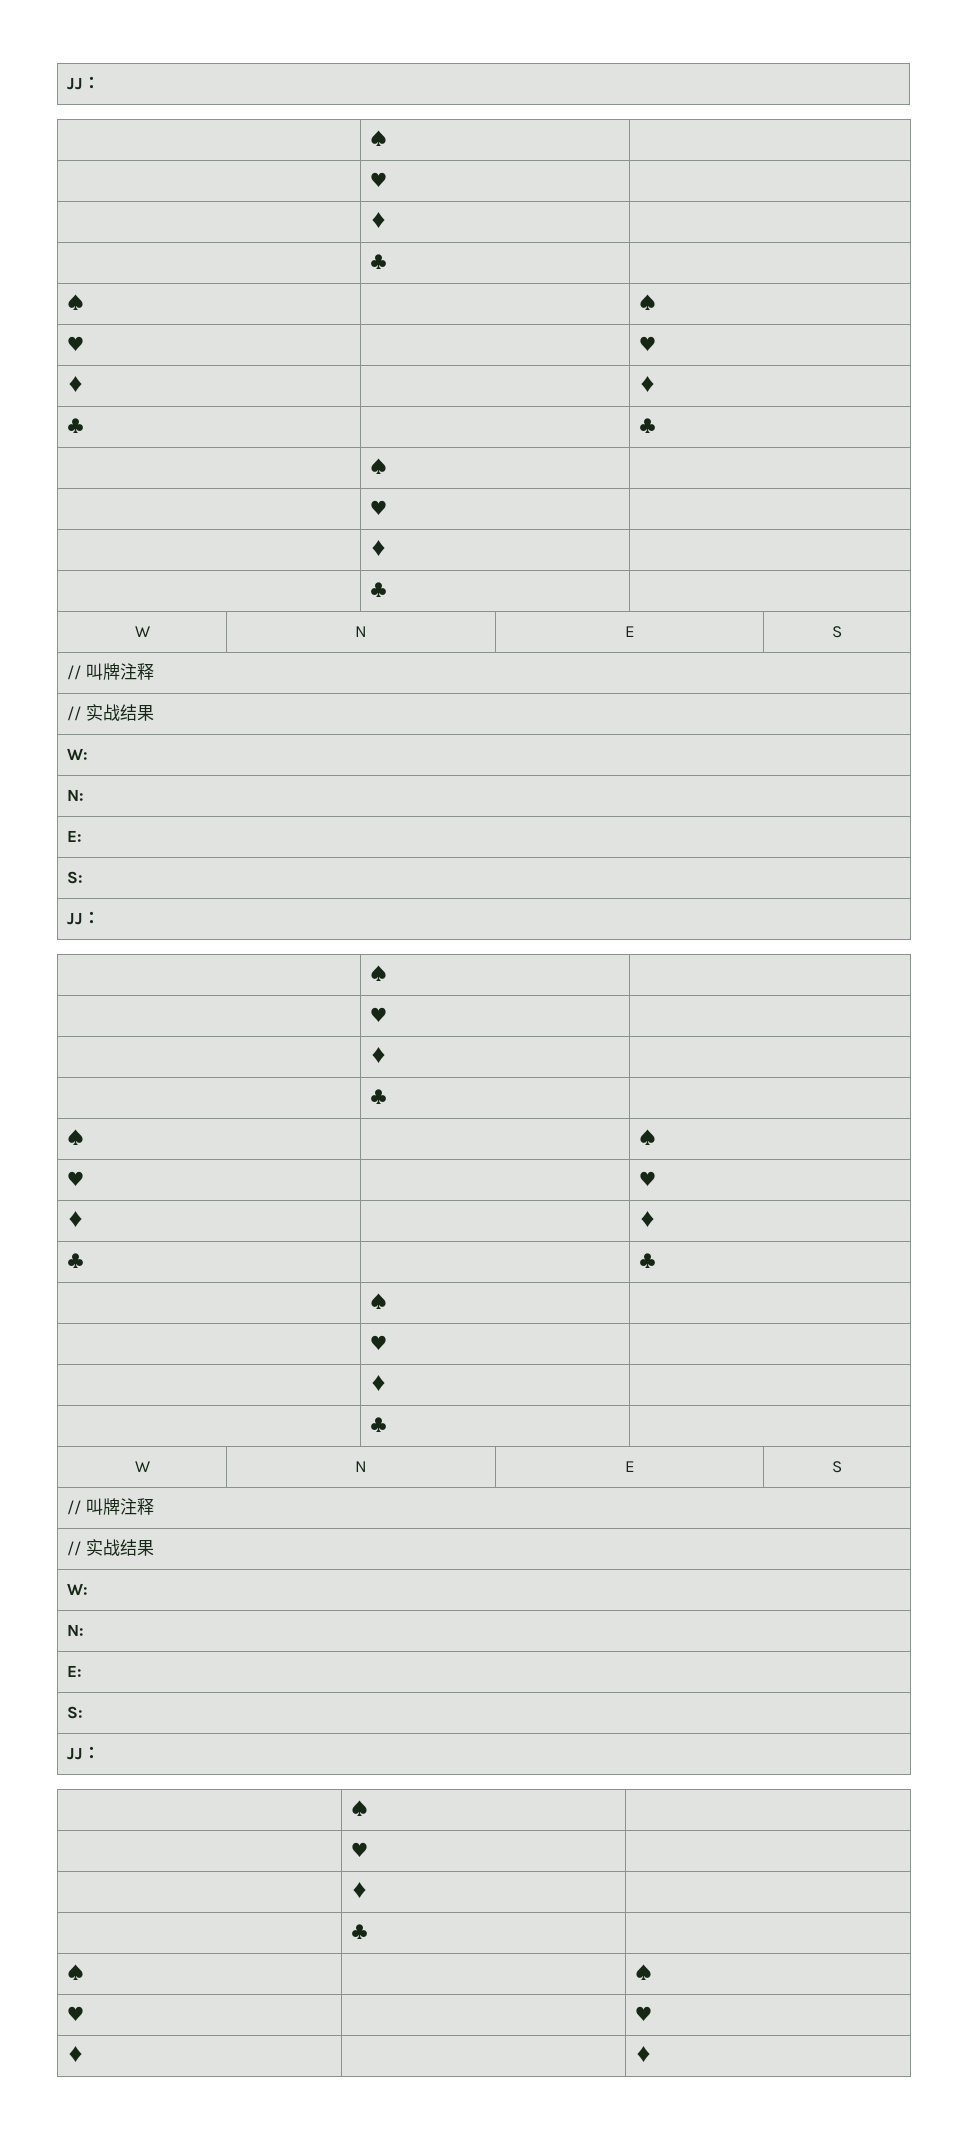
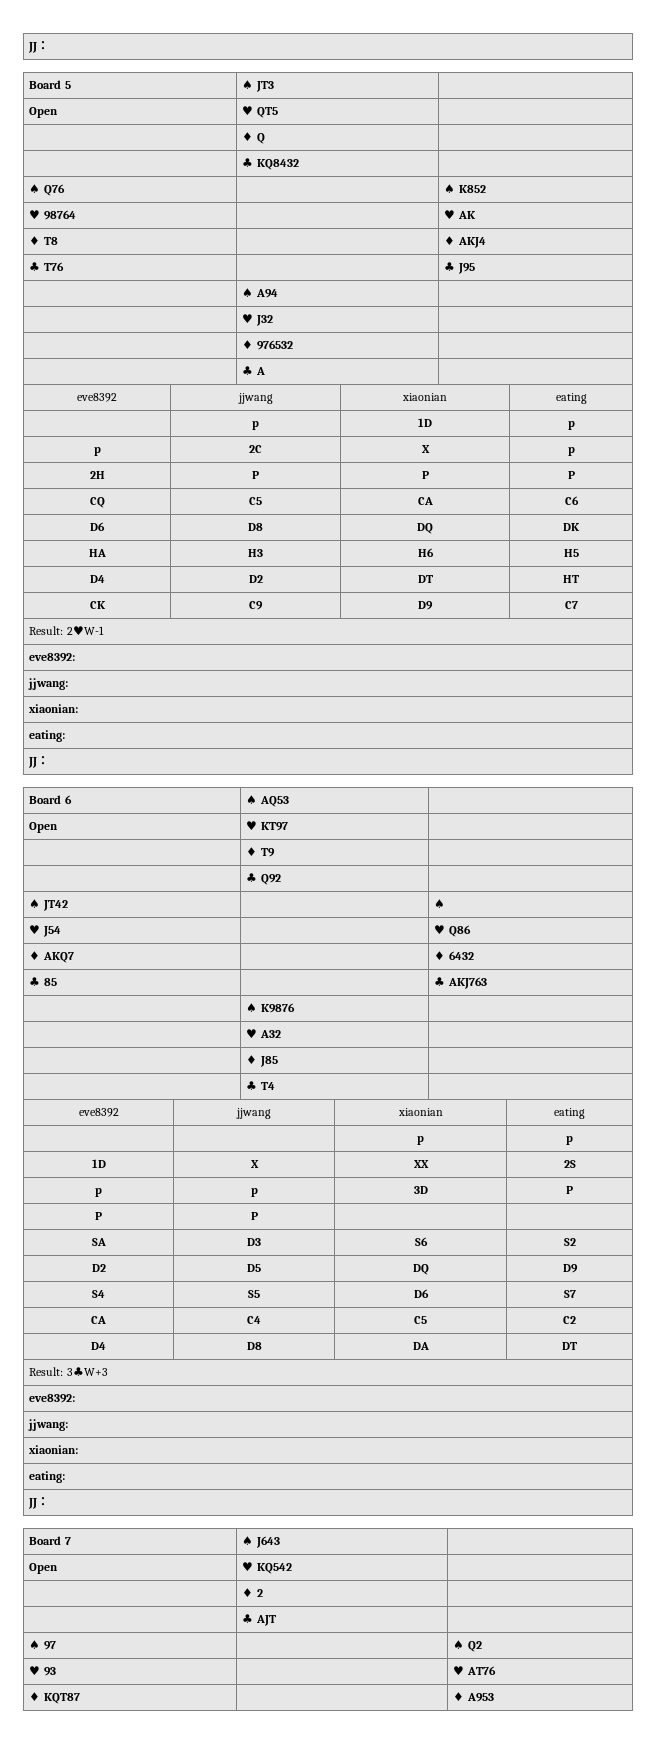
[67,76,101,90] [370,130,388,146] [370,172,388,187] [370,212,388,228] [370,254,388,269] [67,294,85,310] [639,294,657,310] [67,336,85,351] [639,336,657,351] [67,376,85,392] [639,376,657,392] [67,418,85,433] [639,418,657,433] [370,458,388,474] [370,500,388,515] [370,540,388,556] [370,582,388,597] [134,626,150,637] [355,626,367,637] [624,626,635,637] [832,626,842,638] [67,663,154,680] [67,704,154,722] [67,748,89,760] [67,789,85,801] [67,830,83,842] [67,871,84,884] [67,911,101,925] [370,965,388,981] [370,1007,388,1022] [370,1047,388,1063] [370,1089,388,1104] [67,1129,85,1145] [639,1129,657,1145] [67,1171,85,1186] [639,1171,657,1186] [67,1211,85,1227] [639,1211,657,1227] [67,1253,85,1268] [639,1253,657,1268] [370,1293,388,1309] [370,1335,388,1350] [370,1375,388,1391] [370,1417,388,1432] [134,1461,150,1472] [355,1461,367,1472] [624,1461,635,1472] [832,1461,842,1473] [67,1498,154,1515] [67,1539,154,1557] [67,1583,89,1595] [67,1624,85,1636] [67,1665,83,1677] [67,1706,84,1719] [67,1746,101,1760] [351,1800,369,1816] [351,1842,369,1857] [351,1882,369,1898] [351,1924,369,1939] [67,1964,85,1980] [635,1964,653,1980] [67,2006,85,2021] [635,2006,653,2021] [67,2046,85,2062] [635,2046,653,2062] JJ： // | ♠ | // | ♥ | // | ♦ | // | ♣ | // ♠ | | ♠ // ♥ | | ♥ // ♦ | | ♦ // ♣ | | ♣ // | ♠ | // | ♥ | // | ♦ | // | ♣ | // W | N | E | S // // 叫牌注释 // // 实战结果 // W: // N: // E: // S: // JJ： // | ♠ | // | ♥ | // | ♦ | // | ♣ | // ♠ | | ♠ // ♥ | | ♥ // ♦ | | ♦ // ♣ | | ♣ // | ♠ | // | ♥ | // | ♦ | // | ♣ | // W | N | E | S // // 叫牌注释 // // 实战结果 // W: // N: // E: // S: // JJ： // | ♠ | // | ♥ | // | ♦ | // | ♣ | // ♠ | | ♠ // ♥ | | ♥ // ♦ | | ♦ -> [28,41,50,53] [29,80,71,89] [242,80,274,92] [29,107,59,118] [242,106,278,118] [242,132,265,144] [242,158,299,170] [29,184,65,196] [444,184,486,193] [29,210,76,220] [444,210,476,219] [29,236,58,245] [444,236,486,248] [29,262,64,271] [444,262,475,274] [242,288,278,298] [242,314,273,326] [242,340,293,350] [242,366,265,375] [77,393,117,402] [237,393,273,404] [402,393,447,401] [555,393,587,404] [252,421,259,430] [418,418,432,427] [567,421,575,430] [93,447,101,456] [249,445,262,453] [421,445,430,453] [567,447,575,456] [89,471,105,479] [252,471,259,479] [421,471,429,479] [567,471,575,479] [89,497,105,508] [249,497,262,505] [417,497,433,505] [564,496,579,505] [90,522,105,531] [248,523,263,531] [417,523,433,534] [563,523,580,531] [88,549,106,557] [248,549,263,557] [417,548,434,557] [563,549,579,557] [89,575,105,583] [248,575,263,583] [417,575,433,583] [563,575,579,583] [89,601,106,609] [249,601,263,610] [418,601,433,610] [564,601,578,609] [29,626,104,635] [29,653,76,662] [28,678,69,690] [29,704,79,713] [29,730,66,742] [28,756,50,768] [29,795,72,804] [246,795,289,807] [29,822,59,833] [246,821,288,831] [246,847,275,857] [246,873,281,885] [29,899,68,911] [434,899,446,908] [29,925,61,937] [434,925,471,937] [29,951,74,963] [434,951,474,960] [29,977,57,986] [434,977,487,989] [246,1003,295,1013] [246,1029,281,1038] [246,1055,278,1067] [246,1081,275,1090] [78,1108,119,1117] [236,1108,271,1119] [397,1108,443,1116] [554,1108,585,1119] [417,1136,424,1145] [566,1136,573,1145] [91,1159,106,1168] [250,1160,259,1168] [413,1160,429,1168] [563,1160,576,1168] [95,1188,102,1197] [250,1188,258,1197] [413,1186,428,1194] [566,1186,573,1194] [95,1212,102,1220] [250,1212,258,1220] [91,1238,106,1246] [247,1238,261,1246] [414,1237,428,1246] [563,1238,576,1246] [91,1264,106,1272] [247,1264,261,1272] [412,1264,429,1275] [562,1264,578,1273] [92,1290,105,1298] [248,1290,260,1298] [413,1289,429,1298] [563,1290,576,1298] [91,1316,106,1324] [247,1316,261,1324] [414,1316,427,1324] [563,1316,576,1324] [91,1342,106,1350] [246,1342,262,1350] [412,1342,429,1350] [562,1342,577,1350] [29,1367,108,1376] [29,1394,76,1403] [28,1419,69,1431] [29,1445,79,1454] [29,1471,66,1483] [28,1497,50,1509] [29,1536,71,1545] [242,1536,280,1548] [29,1563,59,1574] [242,1562,292,1574] [242,1588,263,1597] [242,1614,276,1626] [29,1640,56,1650] [453,1640,482,1652] [29,1666,56,1676] [453,1666,496,1675] [29,1692,80,1704] [453,1692,494,1702] JJ： // Board 5 | ♠ JT3 | // Open | ♥ QT5 | // | ♦ Q | // | ♣ KQ8432 | // ♠ Q76 | | ♠ K852 // ♥ 98764 | | ♥ AK // ♦ T8 | | ♦ AKJ4 // ♣ T76 | | ♣ J95 // | ♠ A94 | // | ♥ J32 | // | ♦ 976532 | // | ♣ A | // eve8392 | jjwang | xiaonian | eating // | p | 1D | p // p | 2C | X | p // 2H | P | P | P // CQ | C5 | CA | C6 // D6 | D8 | DQ | DK // HA | H3 | H6 | H5 // D4 | D2 | DT | HT // CK | C9 | D9 | C7 // Result: 2♥W-1 // eve8392: // jjwang: // xiaonian: // eating: // JJ： // Board 6 | ♠ AQ53 | // Open | ♥ KT97 | // | ♦ T9 | // | ♣ Q92 | // ♠ JT42 | | ♠ // ♥ J54 | | ♥ Q86 // ♦ AKQ7 | | ♦ 6432 // ♣ 85 | | ♣ AKJ763 // | ♠ K9876 | // | ♥ A32 | // | ♦ J85 | // | ♣ T4 | // eve8392 | jjwang | xiaonian | eating // | | p | p // 1D | X | XX | 2S // p | p | 3D | P // P | P | | // SA | D3 | S6 | S2 // D2 | D5 | DQ | D9 // S4 | S5 | D6 | S7 // CA | C4 | C5 | C2 // D4 | D8 | DA | DT // Result: 3♣W+3 // eve8392: // jjwang: // xiaonian: // eating: // JJ： // Board 7 | ♠ J643 | // Open | ♥ KQ542 | // | ♦ 2 | // | ♣ AJT | // ♠ 97 | | ♠ Q2 // ♥ 93 | | ♥ AT76 // ♦ KQT87 | | ♦ A953

